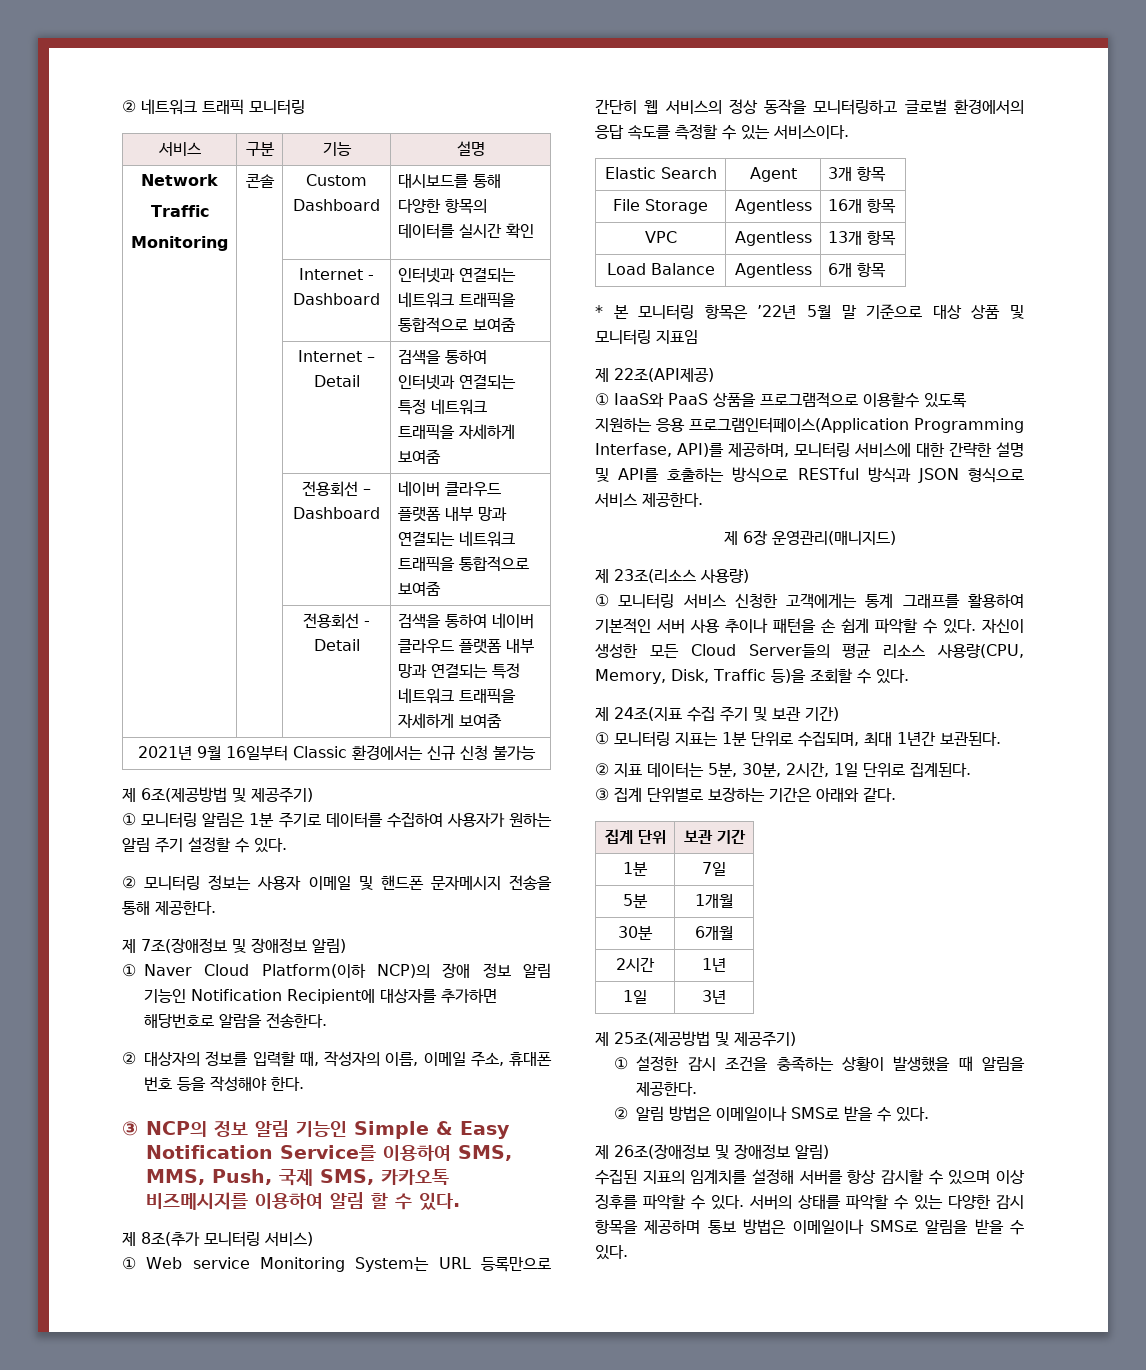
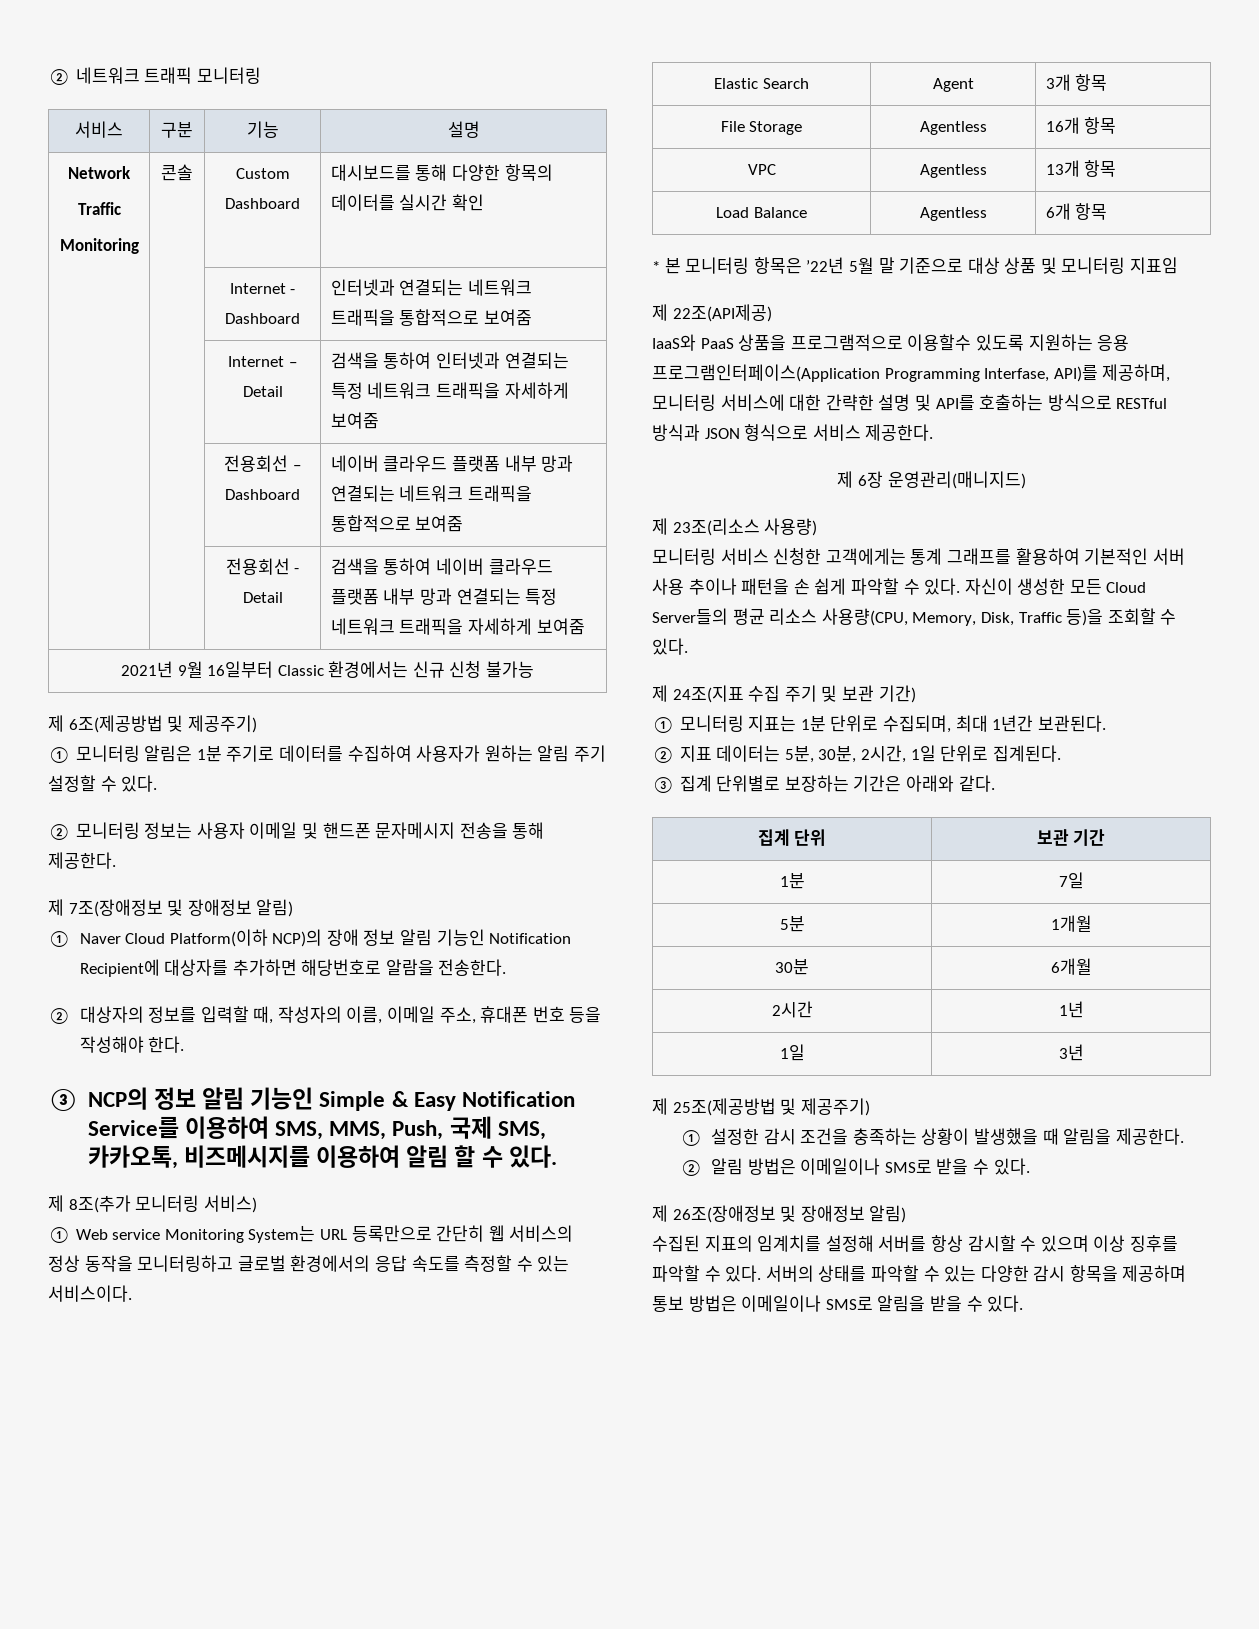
[381,1169,449,1185] 카카오톡 -> [87,1145,178,1169] 카카오톡,
[595,393,609,406] ① -> (772, 313) none
[595,594,609,607] ① -> (818, 527) none

